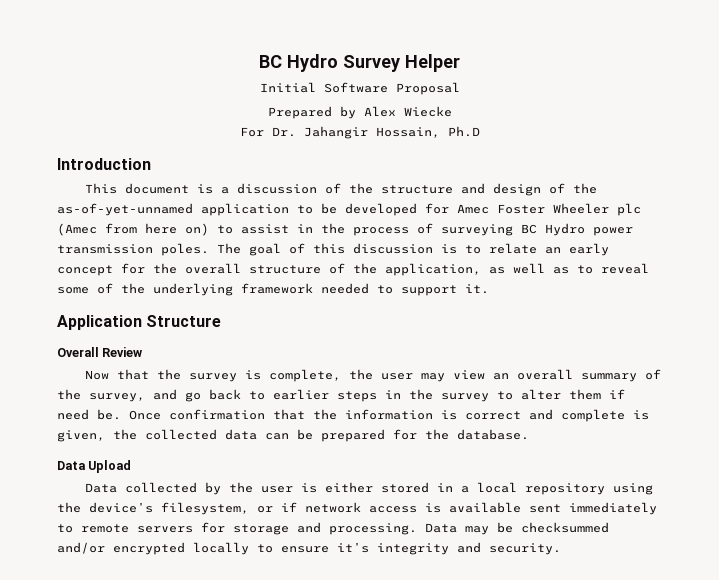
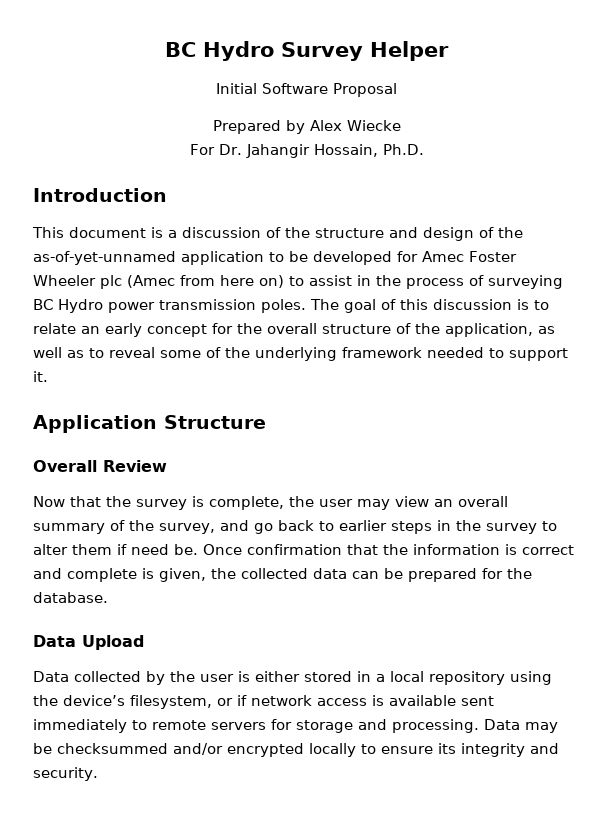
[447,126,480,137] Ph.D -> [382,144,424,155] Ph.D.
[337,543,369,553] it’s -> [438,743,456,754] its

